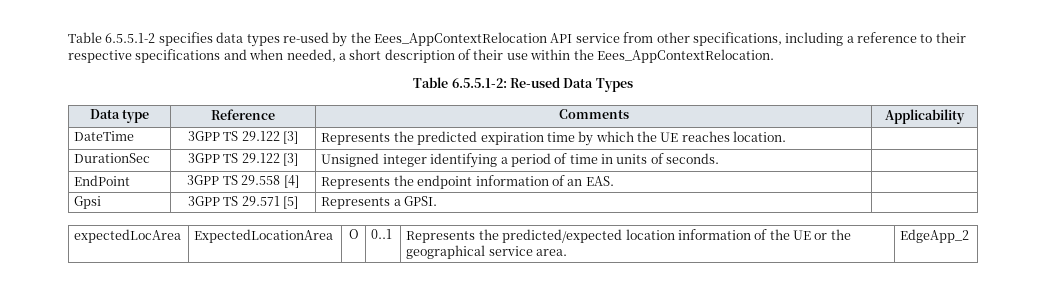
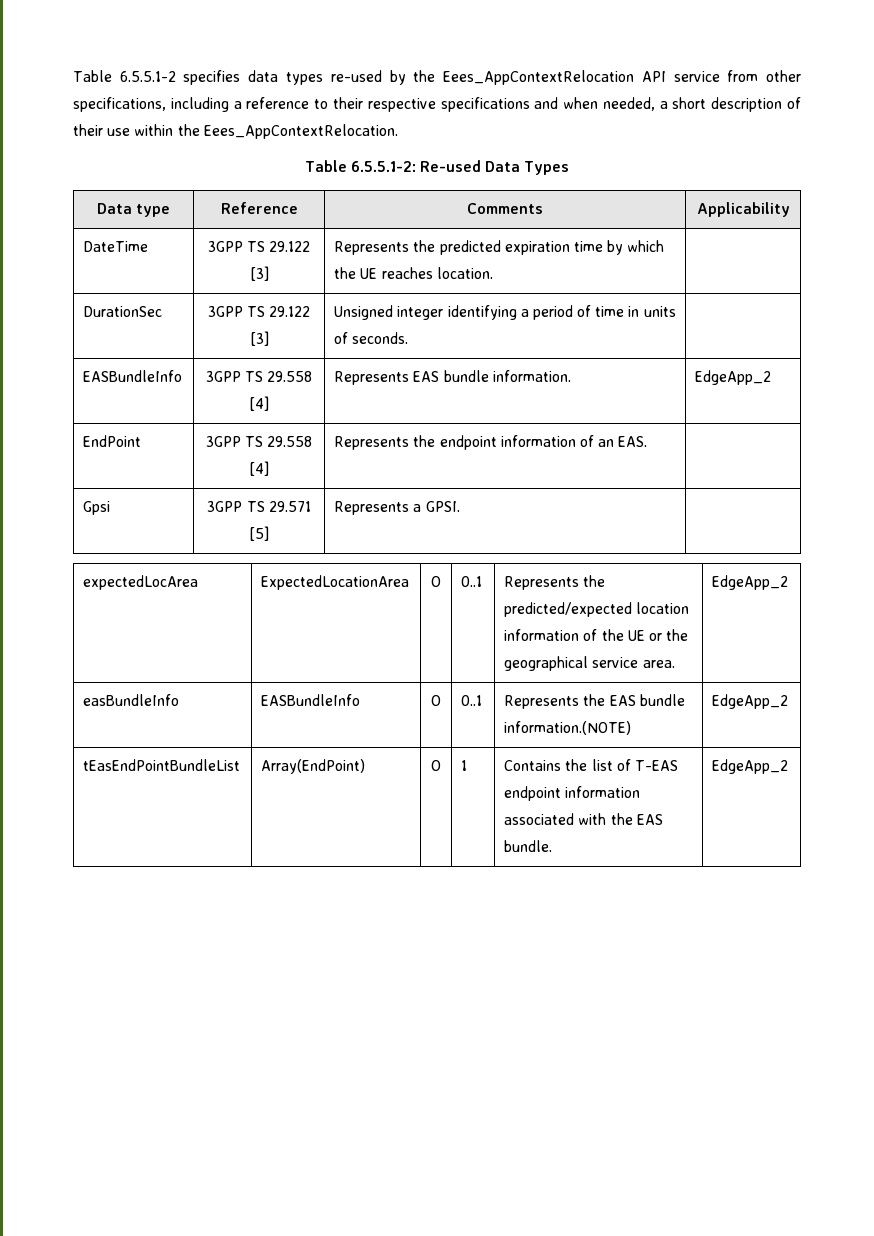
(720, 158) none -> [83,370,183,382] [205,371,313,382] [249,396,269,411] [334,370,571,385] [695,370,772,385] // EASBundleInfo | 3GPP TS 29.558 [4] | Represents EAS bundle information. | EdgeApp_2
(970, 236) none -> [83,694,180,706] [261,694,361,706] [431,695,441,706] [461,695,483,706] [504,694,685,709] [504,721,632,735] [712,694,789,709] [83,759,241,771] [261,759,366,774] [431,760,441,771] [461,760,468,771] [504,759,678,771] [504,786,641,801] [504,813,663,825] [504,840,553,852] [712,759,789,774] // easBundleInfo | EASBundleInfo | O | 0..1 | Represents the EAS bundle information.(NOTE) | EdgeApp_2 // tEasEndPointBundleList | Array(EndPoint) | O | 1 | Contains the list of T-EAS endpoint information associated with the EAS bundle. | EdgeApp_2

